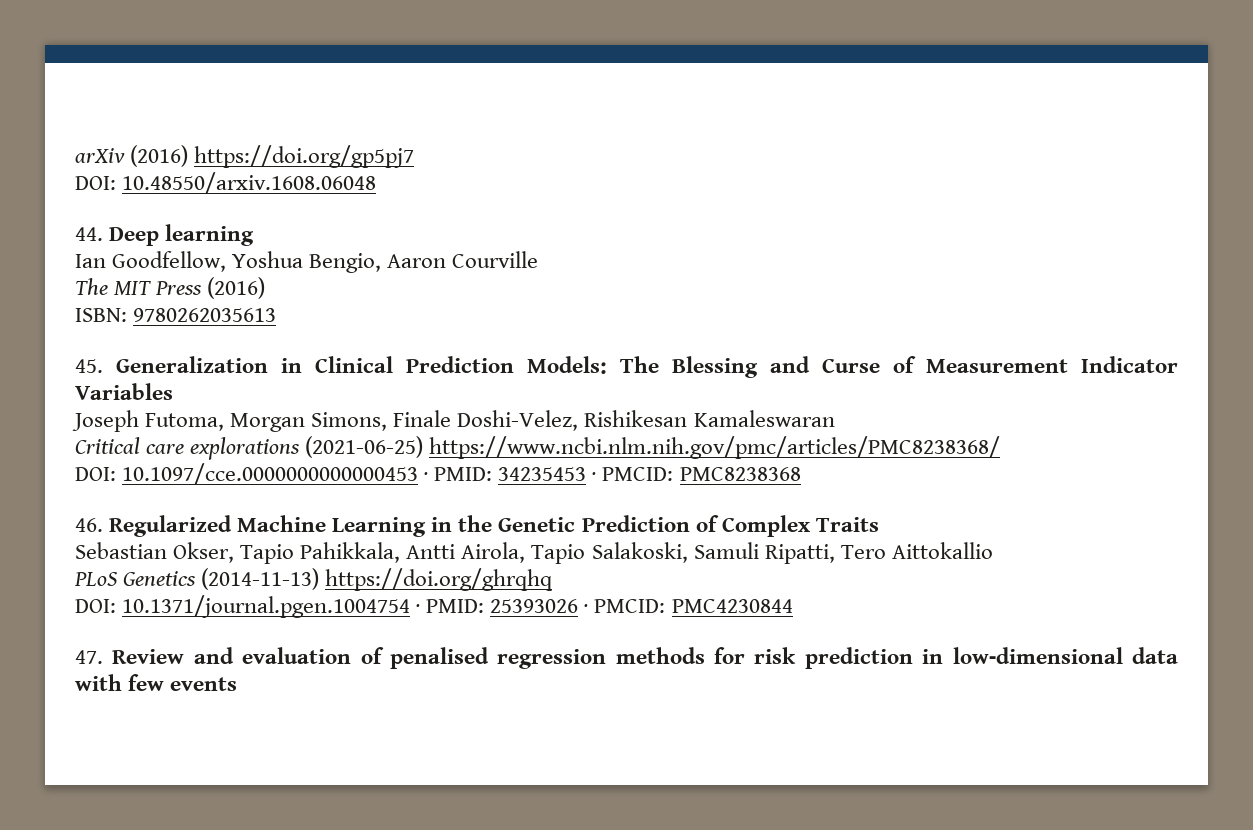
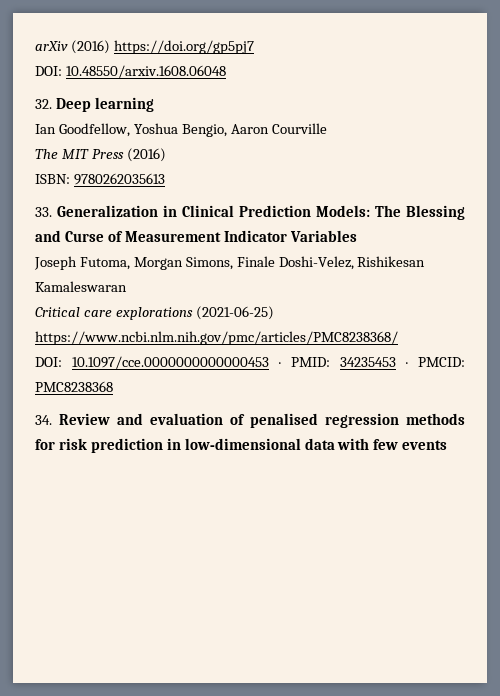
[75,227,103,241] 44. -> [35,99,52,109] 32.
[75,359,103,373] 45. -> [35,207,52,217] 33.
[75,515,879,537] [75,542,993,564] [74,568,553,591] [75,595,793,618] [75,650,103,664] 46. Regularized Machine Learning in the Genetic Prediction of Complex Traits // Sebastian Okser, Tapio Pahikkala, Antti Airola, Tapio Salakoski, Samuli Ripatti, Tero Aittokallio // PLoS Genetics (2014-11-13) https://doi.org/ghrqhq // DOI: 10.1371/journal.pgen.1004754 · PMID: 25393026 · PMCID: PMC4230844 // 47. -> [35,415,52,425] 34.

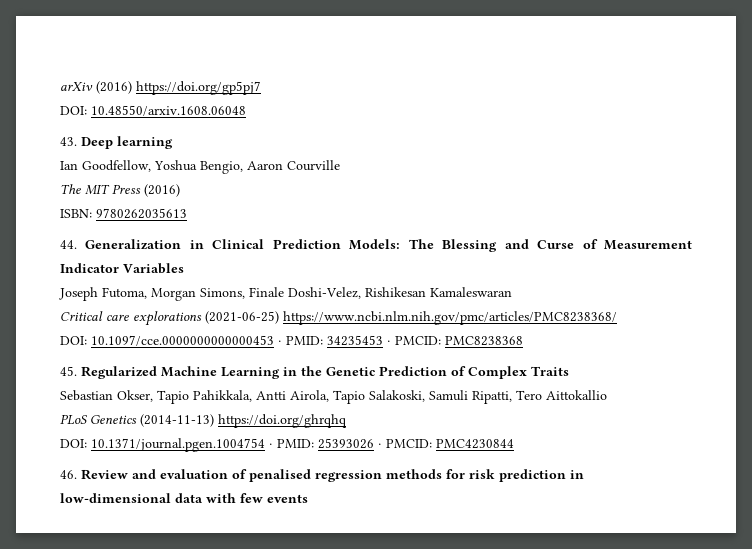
[35,99,52,109] 32. -> [60,137,77,146] 43.
[35,207,52,217] 33. -> [60,240,77,249] 44.
[35,415,52,425] 34. -> [60,366,569,379] [60,390,607,404] [60,414,347,428] [60,438,514,452] [60,470,77,479] 45. Regularized Machine Learning in the Genetic Prediction of Complex Traits // Sebastian Okser, Tapio Pahikkala, Antti Airola, Tapio Salakoski, Samuli Ripatti, Tero Aittokallio // PLoS Genetics (2014-11-13) https://doi.org/ghrqhq // DOI: 10.1371/journal.pgen.1004754 · PMID: 25393026 · PMCID: PMC4230844 // 46.

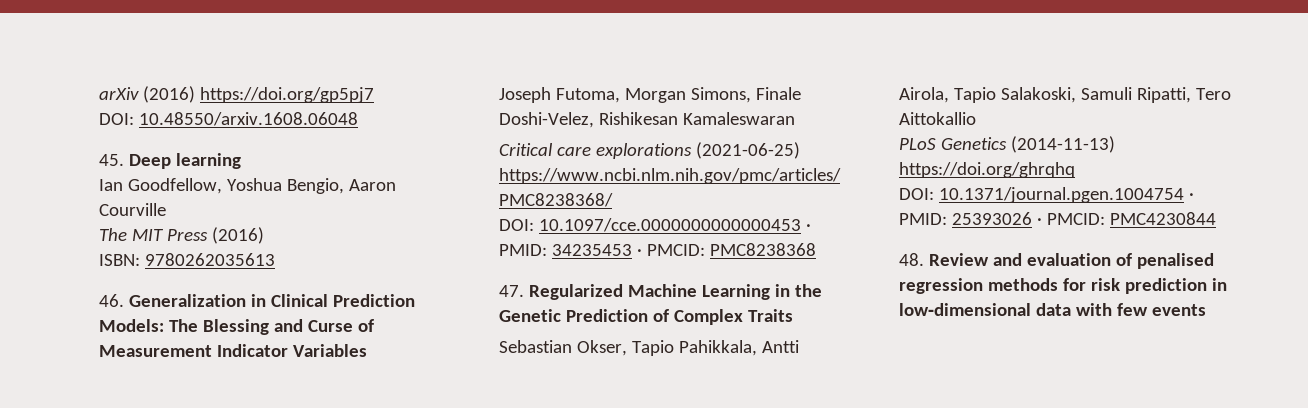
[60,137,77,146] 43. -> [99,154,124,166] 45.
[60,240,77,249] 44. -> [99,294,124,307] 46.
[60,366,77,376] 45. -> [499,285,524,297] 47.
[60,470,77,479] 46. -> [899,253,924,266] 48.

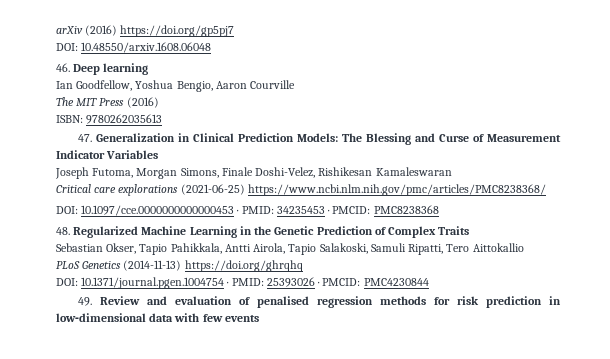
[99,154,124,166] 45. -> [56,63,70,72] 46.
[99,294,124,307] 46. -> [78,134,93,142] 47.
[499,285,524,297] 47. -> [56,227,70,235] 48.
[899,253,924,266] 48. -> [78,297,93,306] 49.

